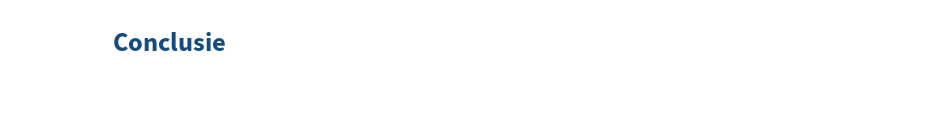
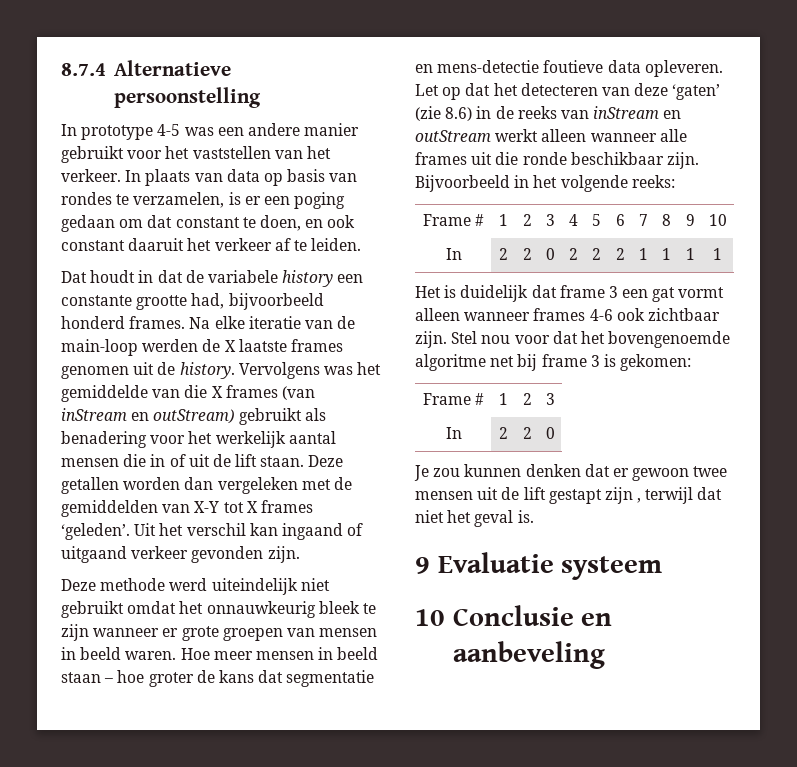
[113,32,226,51] Conclusie -> [61,60,231,76] [113,87,261,108] [61,123,360,140] [61,146,331,163] [61,169,358,186] [61,192,346,209] [61,215,356,232] [61,238,362,251] [61,270,364,287] [61,293,324,310] [61,316,356,329] [61,339,343,356] [61,362,382,379] [61,385,315,402] [61,408,326,425] [61,431,336,448] [61,454,344,467] [61,477,352,494] [61,500,313,517] [61,523,364,540] [61,546,300,563] [61,578,330,595] [61,601,376,618] [61,624,378,641] [61,647,379,660] [61,670,375,687] [415,60,723,77] [415,83,721,100] [415,106,682,121] [415,129,687,142] [415,152,699,169] [415,175,675,192] [422,214,485,226] [499,214,508,226] [522,214,532,226] [545,214,555,226] [568,214,578,226] [592,214,601,226] [615,214,625,226] [638,214,648,226] [662,214,671,226] [685,214,695,226] [708,214,727,226] [445,248,462,260] [499,248,508,260] [522,248,532,260] [545,248,555,260] [568,248,578,260] [592,248,601,260] [615,248,625,260] [638,248,648,260] [662,248,671,260] [685,248,695,260] [713,248,722,260] [415,285,725,302] [415,308,720,321] [415,331,731,348] [415,354,692,371] [422,393,485,405] [499,393,508,405] [522,393,532,405] [545,393,555,405] [445,427,462,439] [499,427,508,439] [522,427,532,439] [545,427,555,439] [414,464,728,481] [415,487,723,504] [415,510,534,527] [415,552,663,580] [415,605,613,626] [452,641,605,669] 8.7.4 Alternatieve persoonstelling // In prototype 4-5 was een andere manier gebruikt voor het vaststellen van het verkeer. In plaats van data op basis van rondes te verzamelen, is er een poging gedaan om dat constant te doen, en ook constant daaruit het verkeer af te leiden. // Dat houdt in dat de variabele history een constante grootte had, bijvoorbeeld honderd frames. Na elke iteratie van de main-loop werden de X laatste frames genomen uit de history. Vervolgens was het gemiddelde van die X frames (van inStream en outStream) gebruikt als benadering voor het werkelijk aantal mensen die in of uit de lift staan. Deze getallen worden dan vergeleken met de gemiddelden van X-Y tot X frames ‘geleden’. Uit het verschil kan ingaand of uitgaand verkeer gevonden zijn. // Deze methode werd uiteindelijk niet gebruikt omdat het onnauwkeurig bleek te zijn wanneer er grote groepen van mensen in beeld waren. Hoe meer mensen in beeld staan – hoe groter de kans dat segmentatie en mens-detectie foutieve data opleveren. Let op dat het detecteren van deze ‘gaten’ (zie 8.6) in de reeks van inStream en outStream werkt alleen wanneer alle frames uit die ronde beschikbaar zijn. Bijvoorbeeld in het volgende reeks: // Frame # | 1 | 2 | 3 | 4 | 5 | 6 | 7 | 8 | 9 | 10 // In | 2 | 2 | 0 | 2 | 2 | 2 | 1 | 1 | 1 | 1 // Het is duidelijk dat frame 3 een gat vormt alleen wanneer frames 4-6 ook zichtbaar zijn. Stel nou voor dat het bovengenoemde algoritme net bij frame 3 is gekomen: // Frame # | 1 | 2 | 3 // In | 2 | 2 | 0 // Je zou kunnen denken dat er gewoon twee mensen uit de lift gestapt zijn , terwijl dat niet het geval is. // 9 Evaluatie systeem // 10 Conclusie en aanbeveling

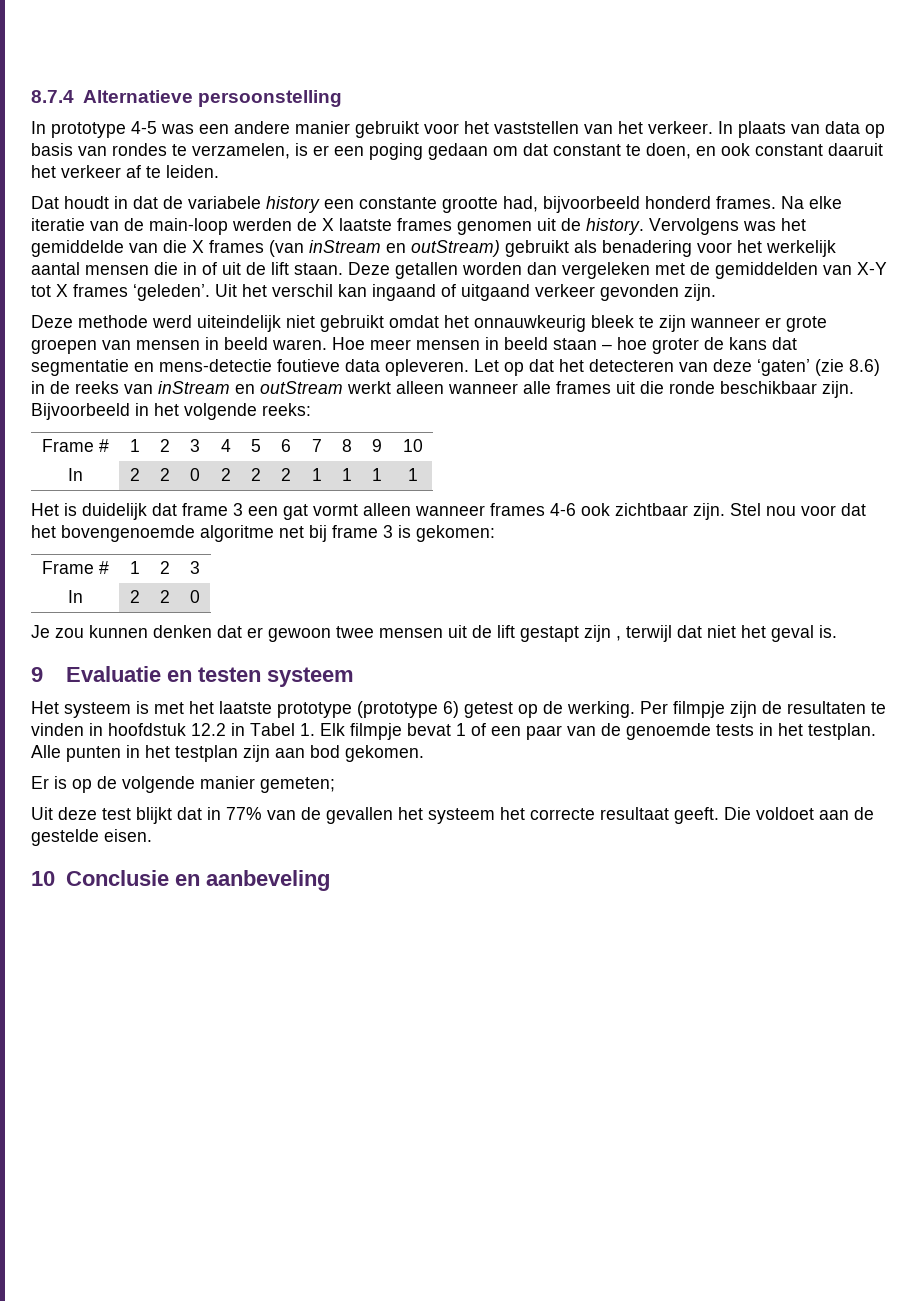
[561,556,663,580] systeem -> [166,667,354,687] [31,701,886,718] [31,723,876,740] [31,745,424,762] [31,776,335,793] [31,807,874,824] [31,829,152,846] en testen systeem // Het systeem is met het laatste prototype (prototype 6) getest op de werking. Per filmpje zijn de resultaten te vinden in hoofdstuk 12.2 in Tabel 1. Elk filmpje bevat 1 of een paar van de genoemde tests in het testplan. Alle punten in het testplan zijn aan bod gekomen. // Er is op de volgende manier gemeten; // Uit deze test blijkt dat in 77% van de gevallen het systeem het correcte resultaat geeft. Die voldoet aan de gestelde eisen.

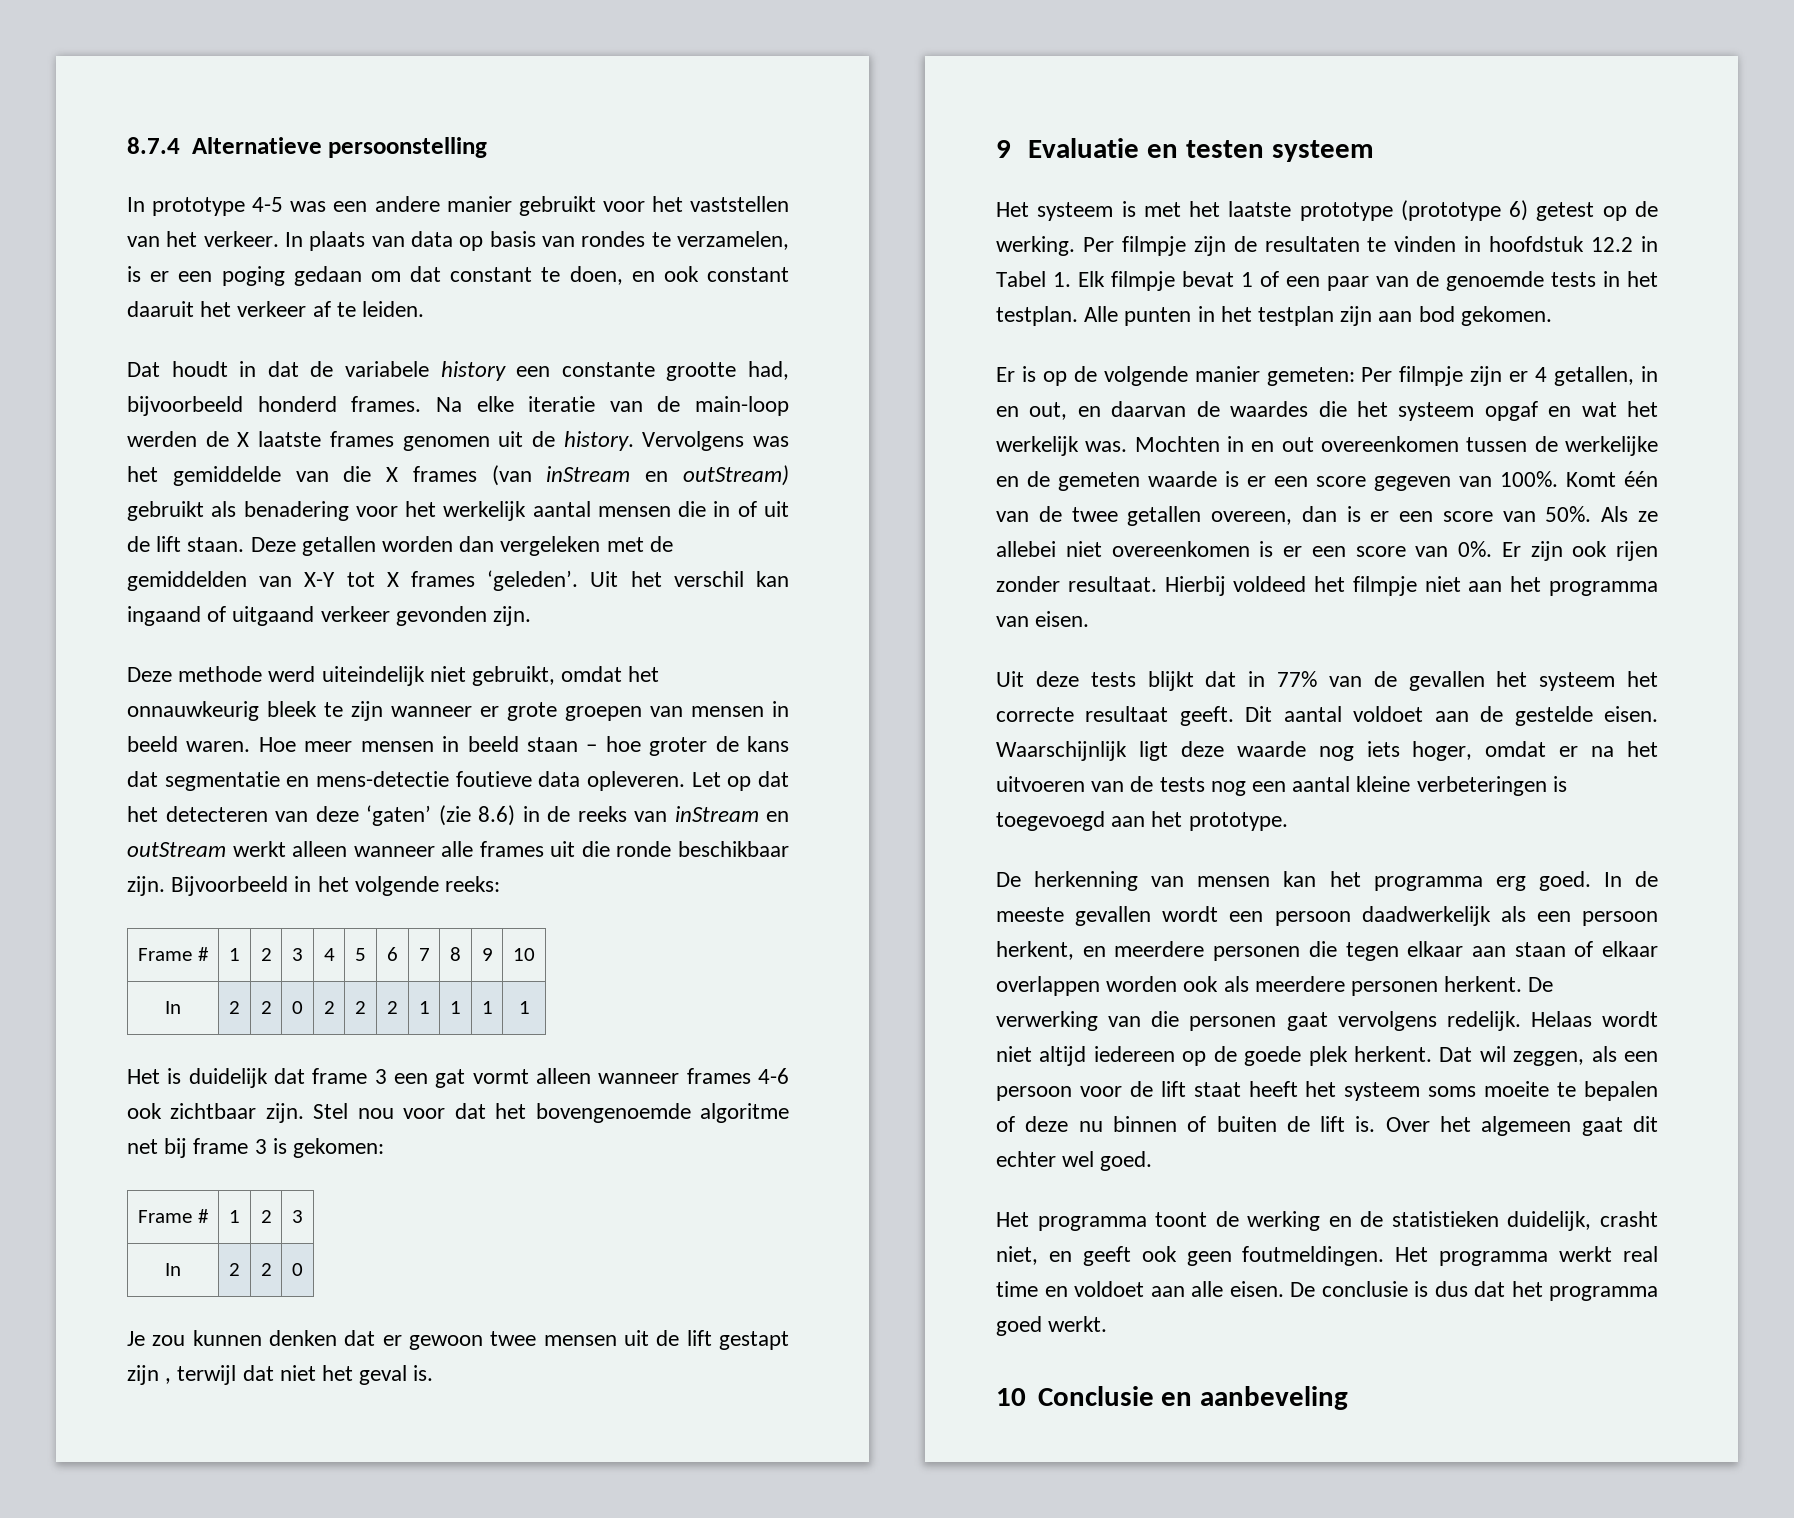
[320,315,384,332] gebruikt -> [472,666,556,686] gebruikt,
[260,777,335,793] gemeten; -> [1266,366,1658,386] [996,401,1658,421] [996,436,1658,456] [996,471,1658,491] [996,506,1658,526] [996,541,1658,561] [996,576,1658,596] [996,611,1090,627] gemeten: Per filmpje zijn er 4 getallen, in en out, en daarvan de waardes die het systeem opgaf en wat het werkelijk was. Mochten in en out overeenkomen tussen de werkelijke en de gemeten waarde is er een score gegeven van 100%. Komt één van de twee getallen overeen, dan is er een score van 50%. Als ze allebei niet overeenkomen is er een score van 0%. Er zijn ook rijen zonder resultaat. Hierbij voldeed het filmpje niet aan het programma van eisen.
[102,808,131,820] test -> [1090,672,1136,687] tests
[724,807,751,820] Die -> [1245,706,1342,722] Dit aantal
(152, 835) none -> [996,741,1658,761] [996,776,1567,796] [996,811,1288,831] [996,871,1658,891] [996,906,1658,926] [996,941,1658,961] [996,976,1554,996] [996,1011,1658,1031] [996,1046,1658,1066] [996,1081,1658,1101] [996,1116,1658,1136] [996,1151,1153,1171] [996,1211,1658,1231] [996,1246,1658,1266] [996,1281,1658,1301] [996,1316,1108,1336] Waarschijnlijk ligt deze waarde nog iets hoger, omdat er na het uitvoeren van de tests nog een aantal kleine verbeteringen is toegevoegd aan het prototype. // De herkenning van mensen kan het programma erg goed. In de meeste gevallen wordt een persoon daadwerkelijk als een persoon herkent, en meerdere personen die tegen elkaar aan staan of elkaar overlappen worden ook als meerdere personen herkent. De verwerking van die personen gaat vervolgens redelijk. Helaas wordt niet altijd iedereen op de goede plek herkent. Dat wil zeggen, als een persoon voor de lift staat heeft het systeem soms moeite te bepalen of deze nu binnen of buiten de lift is. Over het algemeen gaat dit echter wel goed. // Het programma toont de werking en de statistieken duidelijk, crasht niet, en geeft ook geen foutmeldingen. Het programma werkt real time en voldoet aan alle eisen. De conclusie is dus dat het programma goed werkt.

